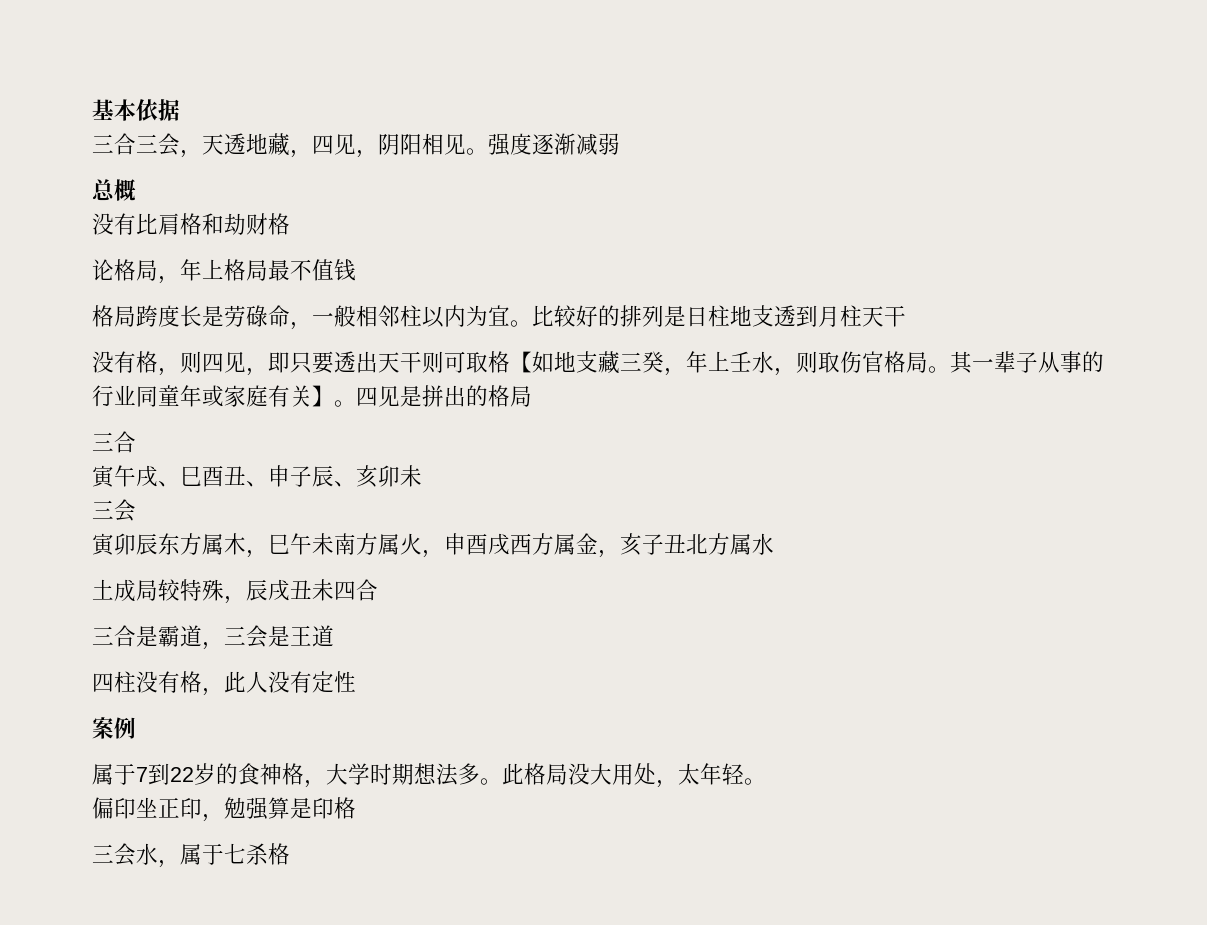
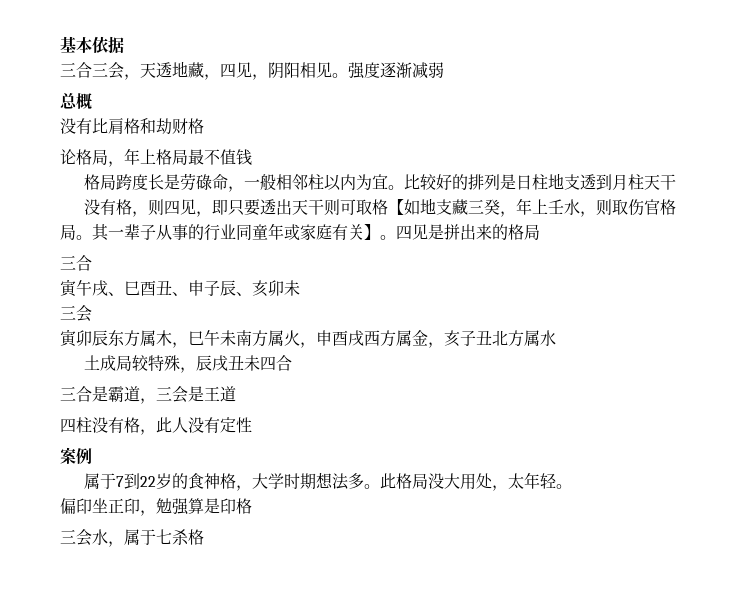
(466, 396) none -> [476,224,492,240] 来

